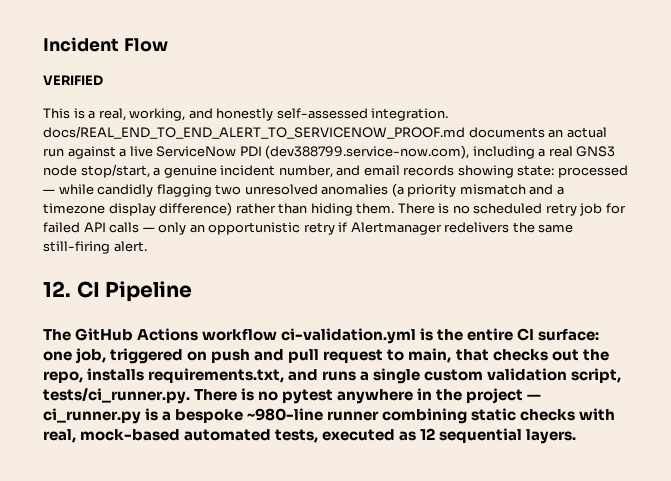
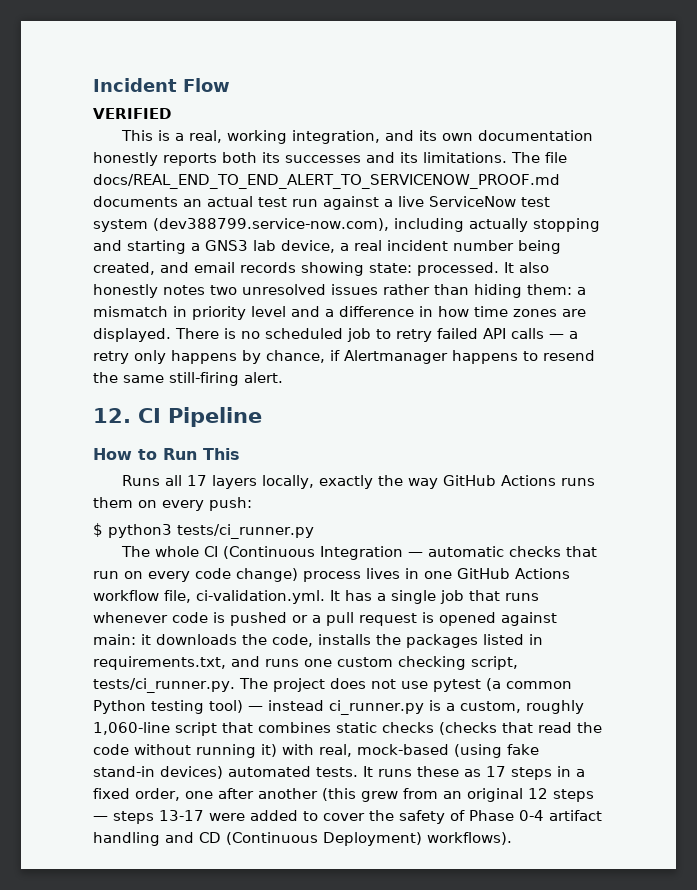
[129,108,449,121] working, and honestly self-assessed integration. -> [227,130,594,144] [93,152,567,166] working integration, and its own documentation honestly reports both its successes and its limitations. The file
(607, 132) none -> [258,197,287,207] test
[239,145,616,159] [43,164,333,178] PDI (dev388799.service-now.com), including a real GNS3 node stop/start, a genuine incident number, -> [521,197,550,207] [93,218,600,232] [93,240,561,254] [93,262,155,275] test system (dev388799.service-now.com), including actually stopping and starting a GNS3 lab device, a real incident number being created,
[557,165,628,178] [43,183,564,197] [43,202,395,216] processed — while candidly flagging two unresolved anomalies (a priority mismatch and a timezone display difference) rather than hiding them. -> [417,262,549,276] [93,284,586,298] [93,306,586,320] [93,328,171,342] processed. It also honestly notes two unresolved issues rather than hiding them: a mismatch in priority level and a difference in how time zones are displayed.
[545,203,626,216] retry job for -> [347,328,432,342] job to retry
[158,222,510,235] only an opportunistic retry if Alertmanager redelivers -> [569,331,578,339] [93,350,595,364] a retry only happens by chance, if Alertmanager happens to resend
[43,328,600,344] [43,348,609,364] [43,368,622,384] [43,388,542,404] [43,408,616,424] [43,428,577,444] The GitHub Actions workflow ci-validation.yml is the entire CI surface: one job, triggered on push and pull request to main, that checks out the repo, installs requirements.txt, and runs a single custom validation script, tests/ci_runner.py. There is no pytest anywhere in the project — ci_runner.py is a bespoke ~980-line runner combining static checks with real, mock-based automated tests, executed as 12 sequential layers. -> [93,448,240,460] [122,475,596,489] [93,497,252,511] [93,523,314,539] [121,546,598,560] [93,568,570,582] [93,590,539,604] [93,612,557,626] [93,634,543,648] [93,656,518,670] [93,678,572,693] [93,700,584,715] [93,722,602,736] [93,744,539,758] [93,766,585,780] [93,788,594,802] [93,810,602,824] [93,832,512,846] How to Run This // Runs all 17 layers locally, exactly the way GitHub Actions runs them on every push: // $ python3 tests/ci_runner.py // The whole CI (Continuous Integration — automatic checks that run on every code change) process lives in one GitHub Actions workflow file, ci-validation.yml. It has a single job that runs whenever code is pushed or a pull request is opened against main: it downloads the code, installs the packages listed in requirements.txt, and runs one custom checking script, tests/ci_runner.py. The project does not use pytest (a common Python testing tool) — instead ci_runner.py is a custom, roughly 1,060-line script that combines static checks (checks that read the code without running it) with real, mock-based (using fake stand-in devices) automated tests. It runs these as 17 steps in a fixed order, one after another (this grew from an original 12 steps — steps 13-17 were added to cover the safety of Phase 0-4 artifact handling and CD (Continuous Deployment) workflows).

